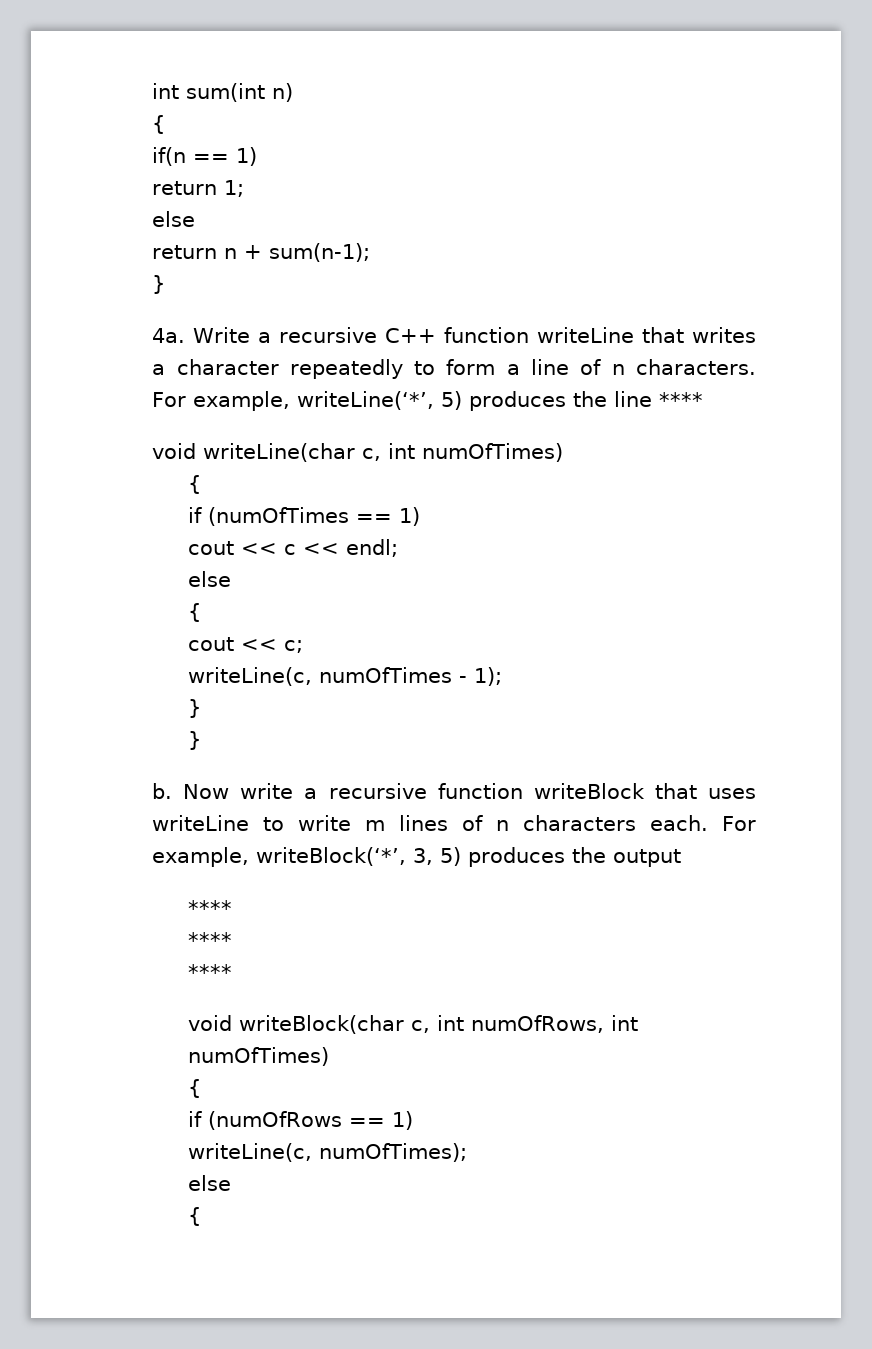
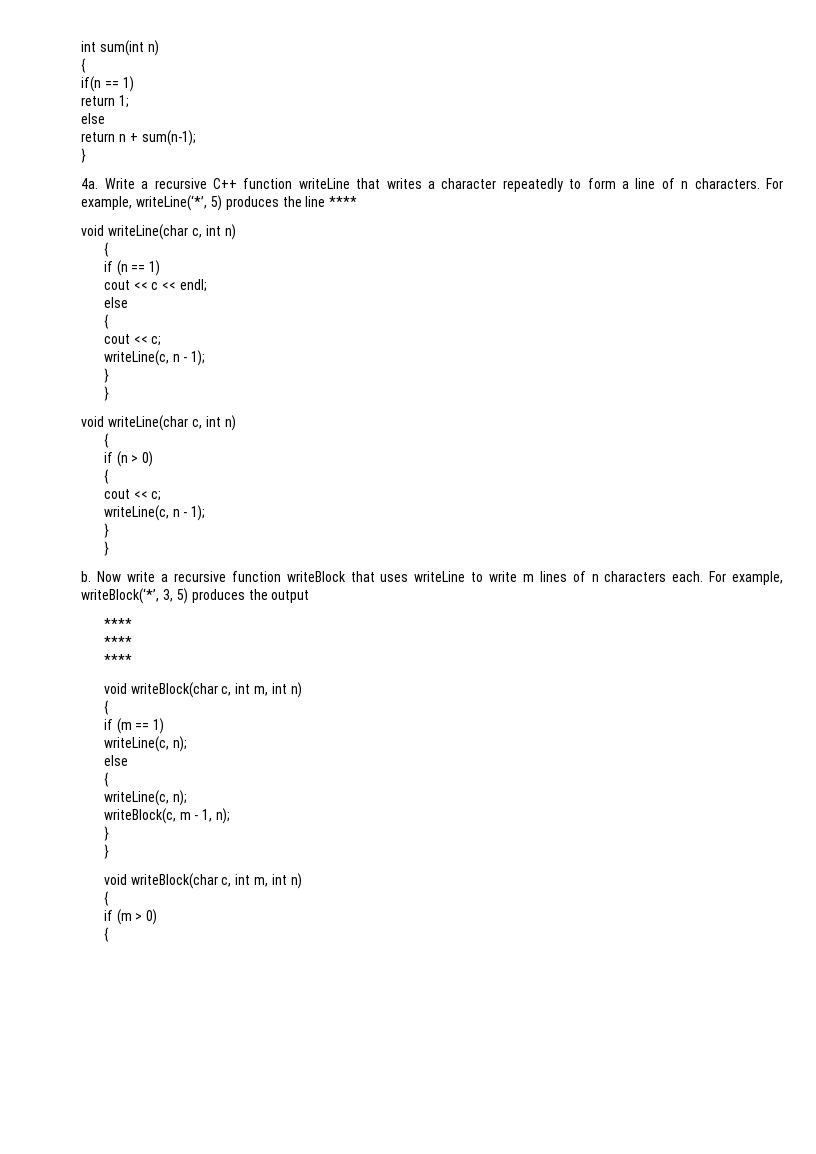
[422,443,564,462] [188,475,202,494] [188,507,350,526] numOfTimes) // { // if (numOfTimes -> [224,224,236,240] [103,242,109,257] [103,260,128,276] n) // { // if (n
[319,667,453,683] numOfTimes -> [172,350,206,366] [103,368,109,383] [103,386,109,401] [81,415,236,431] [103,433,109,448] [103,451,154,467] [103,469,109,484] [103,489,162,501] [103,505,180,521] n - 1); // } // } // void writeLine(char c, int n) // { // if (n > 0) // { // cout << c; // writeLine(c, n
[471,1015,639,1033] [188,1047,330,1066] [188,1079,202,1098] [188,1111,343,1130] numOfRows, int numOfTimes) // { // if (numOfRows -> [253,682,302,698] [103,700,109,715] [103,718,132,734] m, int n) // { // if (m
[319,1143,468,1162] [188,1175,232,1191] [188,1207,202,1226] numOfTimes); // else // { -> [172,736,187,752] [103,755,128,766] [103,772,109,787] [103,790,187,806] [103,808,230,824] [103,826,109,841] [103,844,109,859] [103,873,302,889] [103,891,109,906] [103,909,158,925] [103,927,109,942] n); // else // { // writeLine(c, n); // writeBlock(c, m - 1, n); // } // } // void writeBlock(char c, int m, int n) // { // if (m > 0) // {

